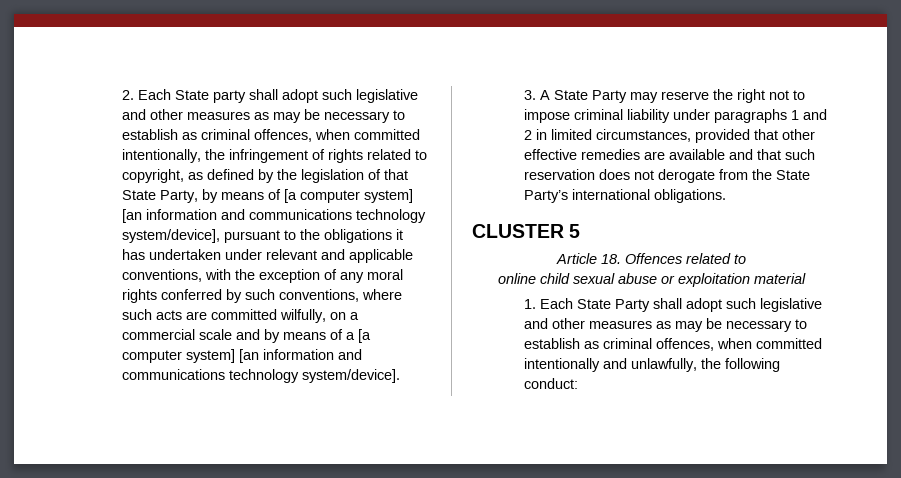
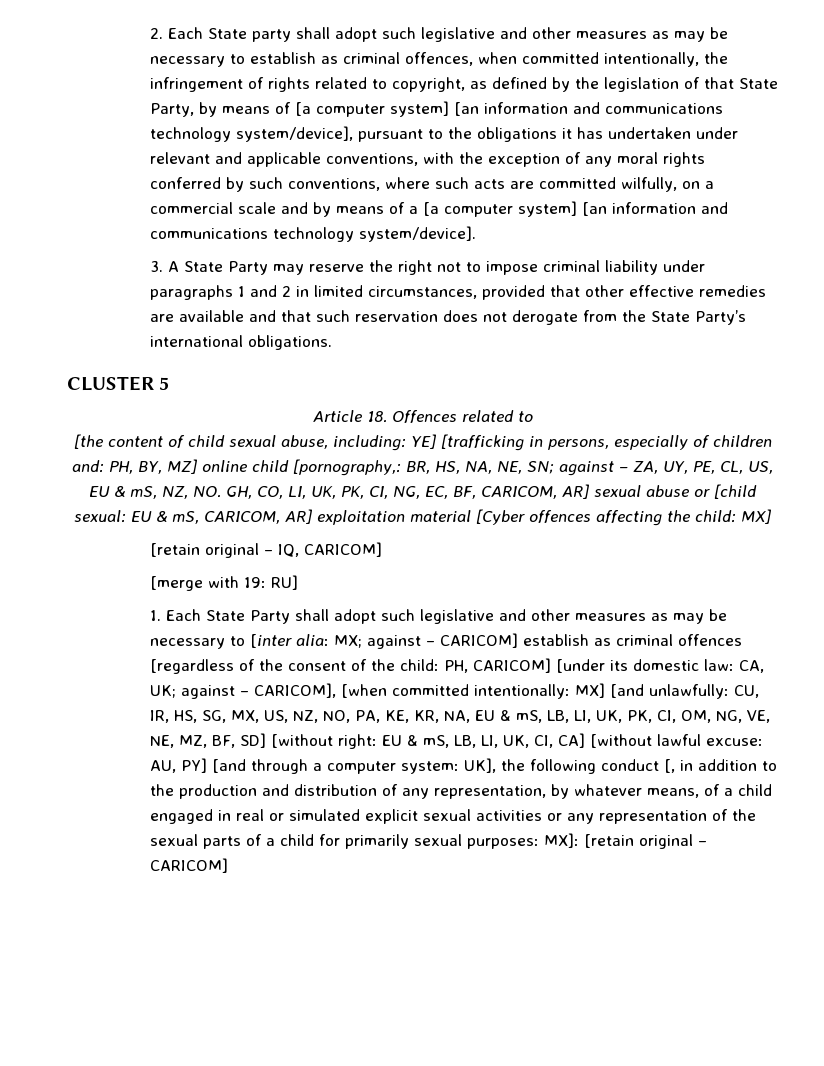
[498,273,806,287] online child sexual abuse or exploitation material -> [73,434,772,451] [72,459,773,476] [89,484,757,499] [74,509,771,526] [149,542,382,558] [149,575,298,591] [the content of child sexual abuse, including: YE] [trafficking in persons, especially of children and: PH, BY, MZ] online child [pornography,: BR, HS, NA, NE, SN; against – ZA, UY, PE, CL, US, EU & mS, NZ, NO. GH, CO, LI, UK, PK, CI, NG, EC, BF, CARICOM, AR] sexual abuse or [child sexual: EU & mS, CARICOM, AR] exploitation material [Cyber offences affecting the child: MX] // [retain original – IQ, CARICOM] // [merge with 19: RU]
[524,338,823,351] [524,358,781,372] [524,378,579,389] establish as criminal offences, when committed intentionally and unlawfully, the following conduct: -> [249,633,742,649] [149,658,764,674] [149,683,759,699] [149,710,770,723] [149,733,763,749] [149,758,777,774] [149,784,772,799] [149,809,756,824] [149,833,707,849] [149,858,228,873] [inter alia: MX; against – CARICOM] establish as criminal offences [regardless of the consent of the child: PH, CARICOM] [under its domestic law: CA, UK; against – CARICOM], [when committed intentionally: MX] [and unlawfully: CU, IR, HS, SG, MX, US, NZ, NO, PA, KE, KR, NA, EU & mS, LB, LI, UK, PK, CI, OM, NG, VE, NE, MZ, BF, SD] [without right: EU & mS, LB, LI, UK, CI, CA] [without lawful excuse: AU, PY] [and through a computer system: UK], the following conduct [, in addition to the production and distribution of any representation, by whatever means, of a child engaged in real or simulated explicit sexual activities or any representation of the sexual parts of a child for primarily sexual purposes: MX]: [retain original – CARICOM]

